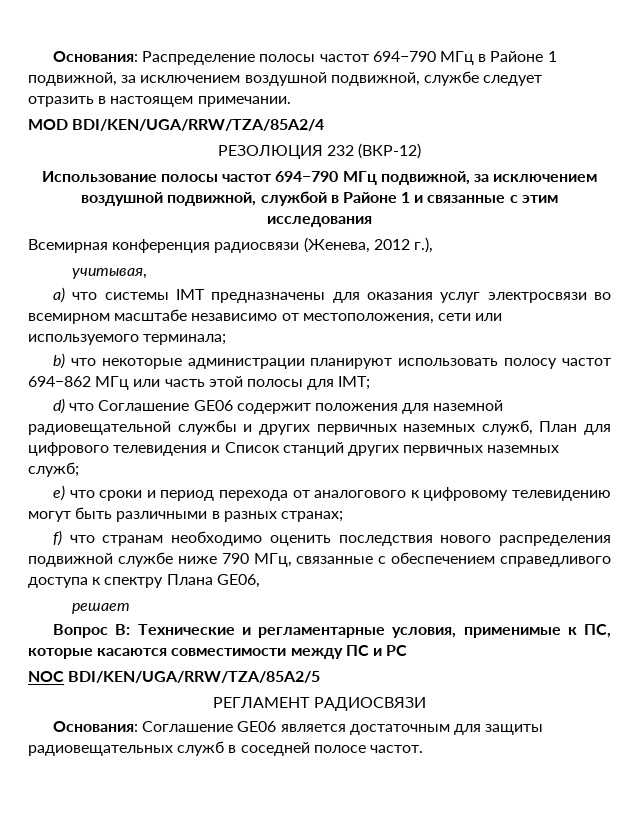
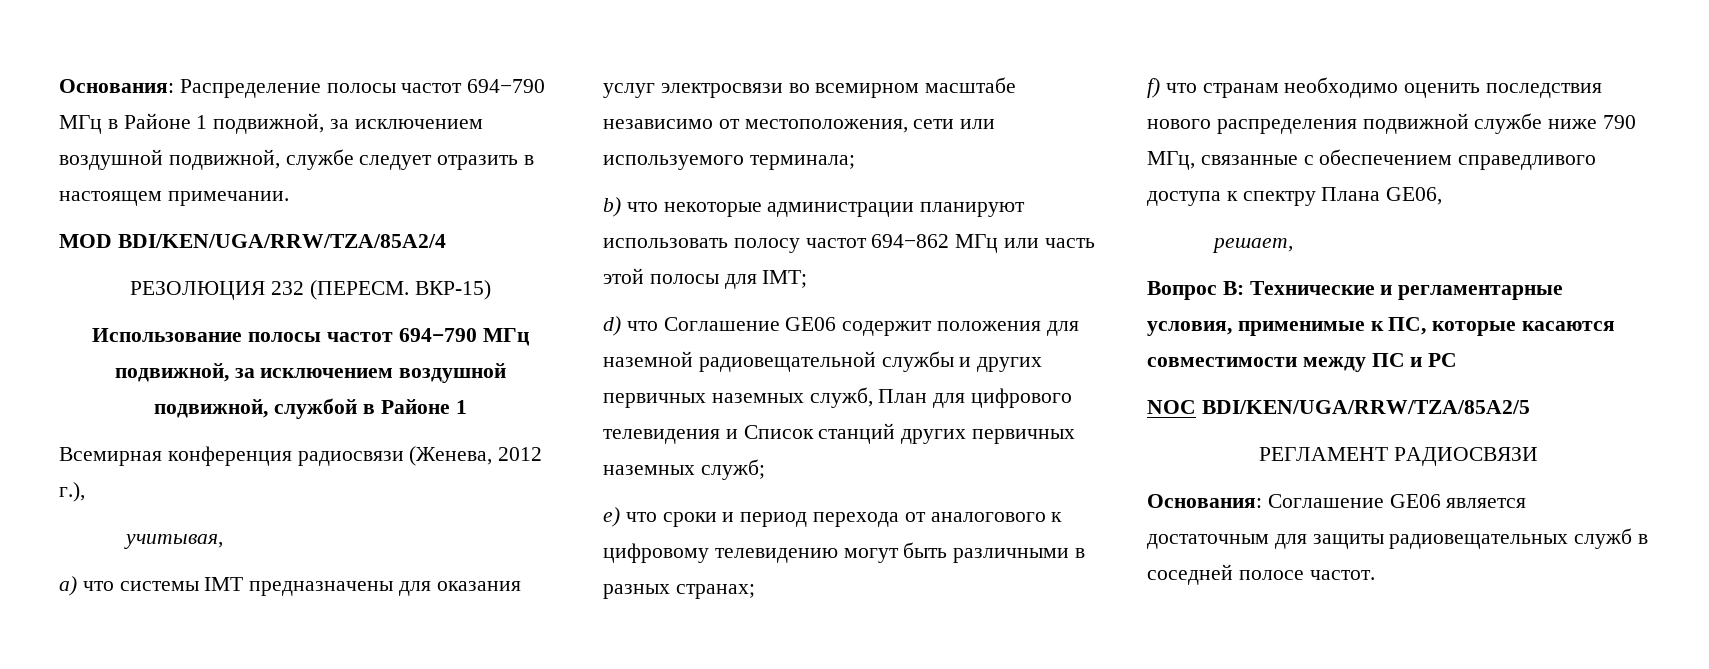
[358,143,422,159] (ВКР-12) -> [309,280,491,300] (ПЕРЕСМ. ВКР-15)
[414,195,558,203] [267,216,372,227] и связанные с этим исследования -> (467, 407) none
[72,603,131,614] решает -> [1211,238,1293,253] решает,

